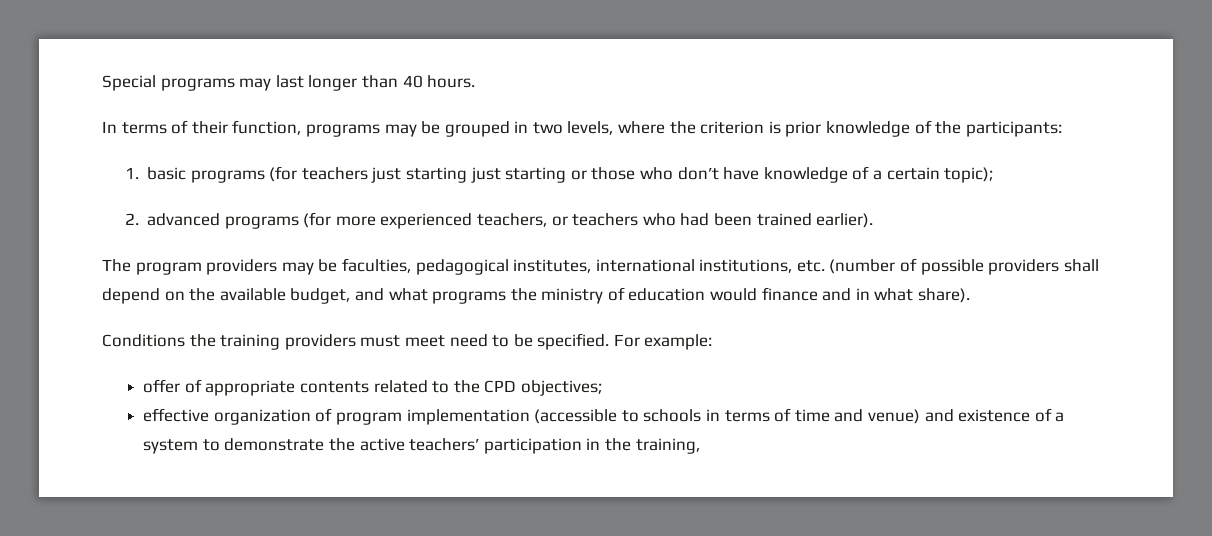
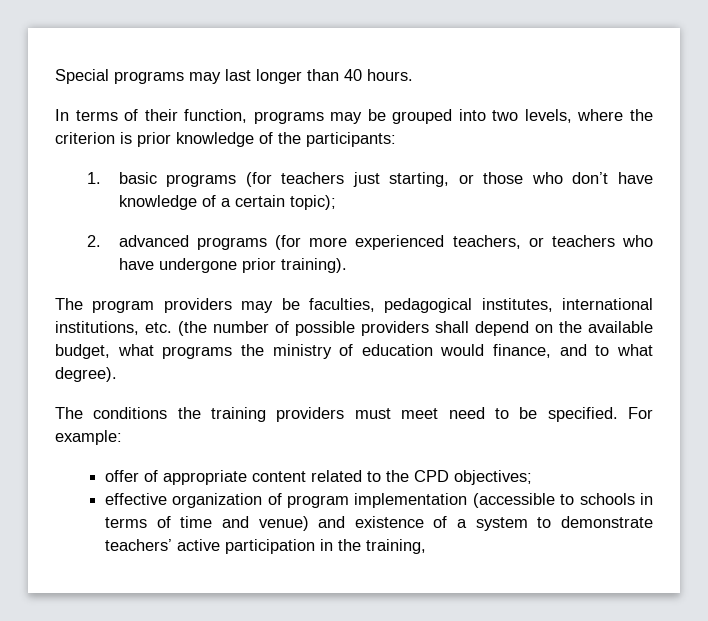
[514,121,529,133] in -> [458,109,486,121] into
[406,167,567,183] starting just starting -> [389,172,450,187] starting,
[680,213,874,228] had been trained earlier). -> [118,258,347,273] have undergone prior training).
[829,259,896,274] (number -> [178,321,269,336] (the number
[354,288,384,301] and -> (110, 351) none
[761,287,971,303] [102,334,185,347] finance and in what share). // Conditions -> [493,344,653,358] [55,367,117,382] [55,407,168,419] finance, and to what degree). // The conditions
[300,381,370,393] contents -> [251,471,306,482] content
[329,438,480,451] the active teachers’ -> [104,539,220,551] teachers’ active

